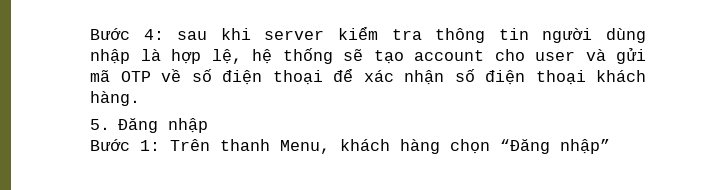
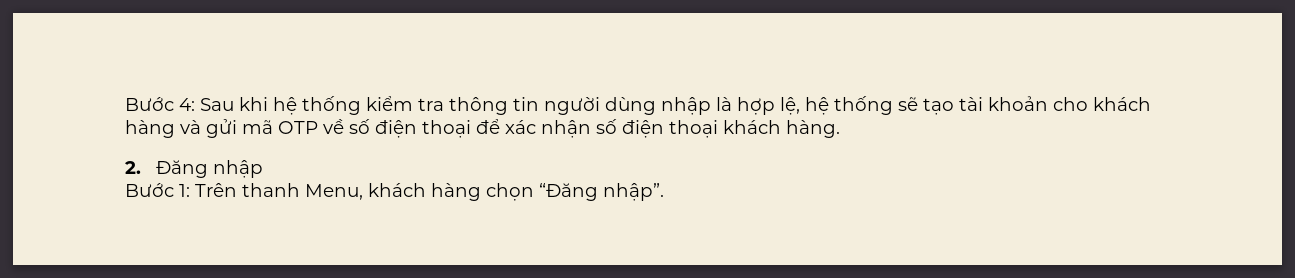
[177,28,325,40] sau khi server -> [199,96,361,115] Sau khi hệ thống
[414,49,576,61] account cho user -> [958,96,1151,111] [124,120,175,138] tài khoản cho khách hàng
[90,119,111,130] 5. -> [124,161,141,174] 2.
[560,139,611,154] nhập” -> [602,183,664,201] nhập”.

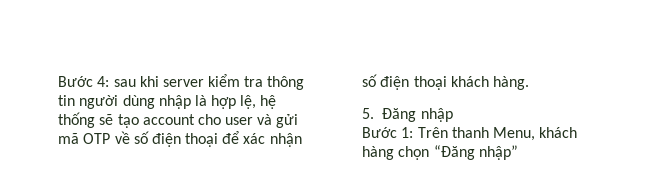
[199,96,361,115] Sau khi hệ thống -> [113,76,204,87] sau khi server
[958,96,1151,111] [124,120,175,138] tài khoản cho khách hàng -> [142,114,254,125] account cho user
[124,161,141,174] 2. -> [362,108,375,119] 5.
[602,183,664,201] nhập”. -> [478,145,518,160] nhập”

